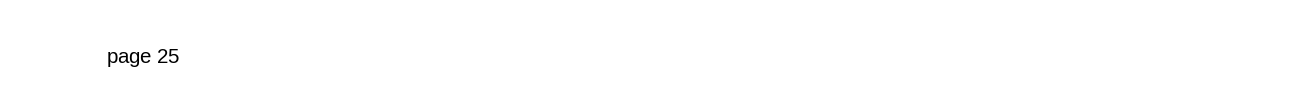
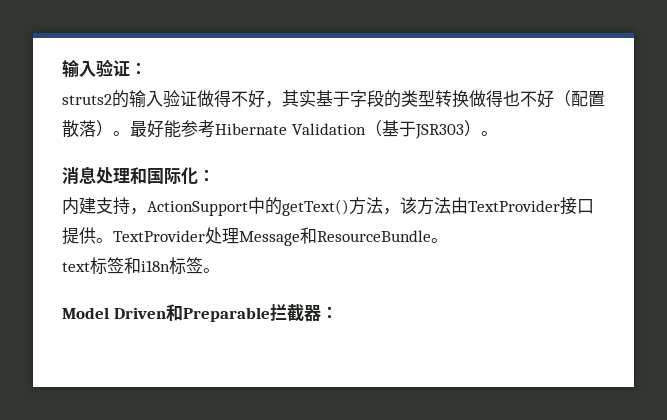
[107,49,179,67] page 25 -> [62,59,147,77] [62,90,605,108] [62,120,498,139] [62,166,215,185] [62,197,594,216] [62,227,448,246] [62,257,220,275] [62,304,338,322] 输入验证： // struts2的输入验证做得不好，其实基于字段的类型转换做得也不好（配置散落）。最好能参考Hibernate Validation（基于JSR303）。 // 消息处理和国际化： // 内建支持，ActionSupport中的getText()方法，该方法由TextProvider接口提供。TextProvider处理Message和ResourceBundle。 // text标签和i18n标签。 // Model Driven和Preparable拦截器：

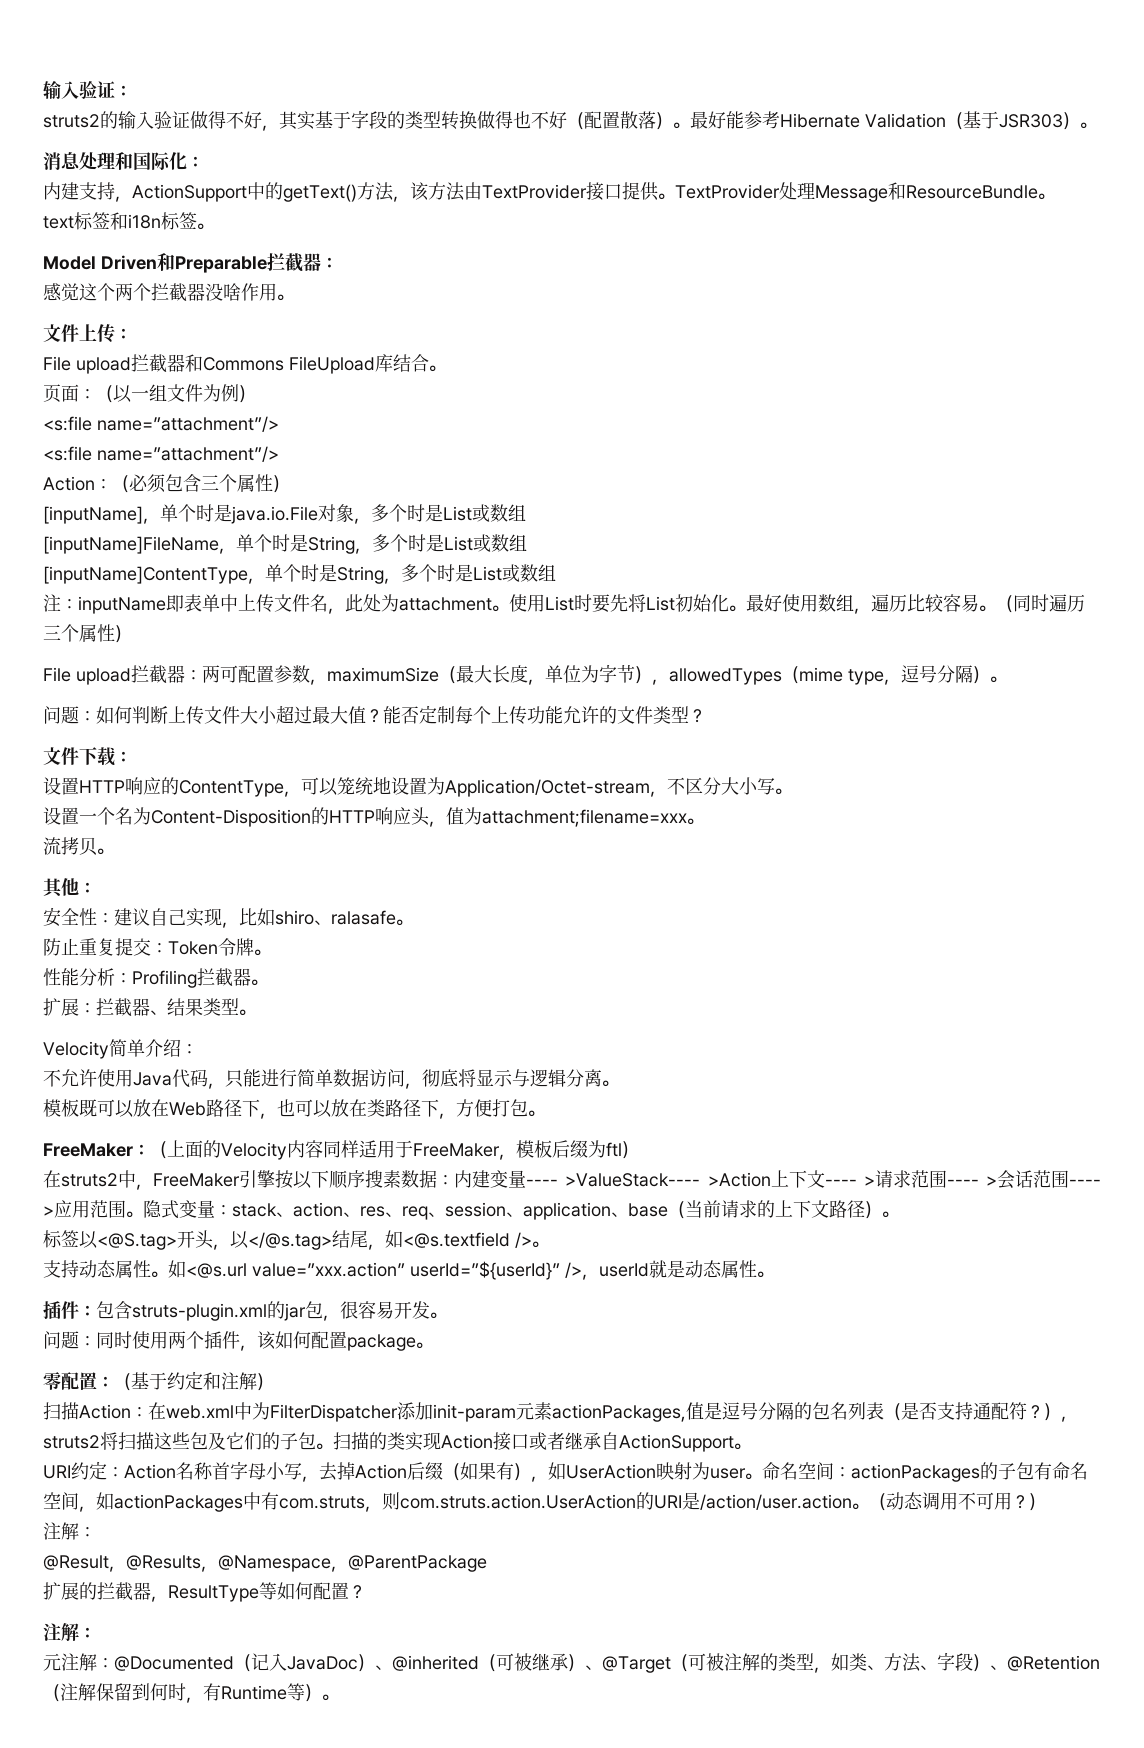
(338, 312) none -> [43,283,294,302] [43,324,132,343] [43,354,446,374] [43,384,256,403] [43,416,279,432] [43,446,279,462] [43,474,290,493] [43,504,526,524] [43,534,527,554] [43,564,556,584] [43,594,1085,614] [43,624,132,643] [43,664,1007,685] [43,705,706,725] [43,747,132,766] [43,777,792,797] [43,807,704,827] [43,837,114,856] [43,878,96,898] [43,907,413,928] [43,938,271,956] [43,968,268,988] [43,998,256,1017] [43,1039,198,1059] [43,1069,619,1089] [43,1099,545,1119] [43,1140,639,1160] [43,1170,1101,1190] [43,1200,899,1220] [43,1230,549,1250] [43,1260,774,1280] [43,1301,447,1321] [43,1331,433,1351] [43,1371,274,1391] [43,1402,1078,1422] [43,1432,751,1452] [43,1461,1088,1482] [43,1492,1046,1512] [43,1522,96,1540] [43,1555,487,1572] [43,1582,366,1602] [43,1623,96,1641] [43,1652,1100,1673] [43,1683,339,1703] // 感觉这个两个拦截器没啥作用。 // 文件上传： // File upload拦截器和Commons FileUpload库结合。 // 页面：（以一组文件为例） // <s:file name=”attachment”/> // <s:file name=”attachment”/> // Action：（必须包含三个属性） // [inputName]，单个时是java.io.File对象，多个时是List或数组 // [inputName]FileName，单个时是String，多个时是List或数组 // [inputName]ContentType，单个时是String，多个时是List或数组 // 注：inputName即表单中上传文件名，此处为attachment。使用List时要先将List初始化。最好使用数组，遍历比较容易。（同时遍历三个属性） // File upload拦截器：两可配置参数，maximumSize（最大长度，单位为字节），allowedTypes（mime type，逗号分隔）。 // 问题：如何判断上传文件大小超过最大值？能否定制每个上传功能允许的文件类型？ // 文件下载： // 设置HTTP响应的ContentType，可以笼统地设置为Application/Octet-stream，不区分大小写。 // 设置一个名为Content-Disposition的HTTP响应头，值为attachment;filename=xxx。 // 流拷贝。 // 其他： // 安全性：建议自己实现，比如shiro、ralasafe。 // 防止重复提交：Token令牌。 // 性能分析：Profiling拦截器。 // 扩展：拦截器、结果类型。 // Velocity简单介绍： // 不允许使用Java代码，只能进行简单数据访问，彻底将显示与逻辑分离。 // 模板既可以放在Web路径下，也可以放在类路径下，方便打包。 // FreeMaker：（上面的Velocity内容同样适用于FreeMaker，模板后缀为ftl） // 在struts2中，FreeMaker引擎按以下顺序搜素数据：内建变量---- >ValueStack---- >Action上下文---- >请求范围---- >会话范围---- >应用范围。隐式变量：stack、action、res、req、session、application、base（当前请求的上下文路径）。 // 标签以<@S.tag>开头，以</@s.tag>结尾，如<@s.textfield />。 // 支持动态属性。如<@s.url value=”xxx.action” userId=”${userId}” />，userId就是动态属性。 // 插件：包含struts-plugin.xml的jar包，很容易开发。 // 问题：同时使用两个插件，该如何配置package。 // 零配置：（基于约定和注解） // 扫描Action：在web.xml中为FilterDispatcher添加init-param元素actionPackages,值是逗号分隔的包名列表（是否支持通配符？），struts2将扫描这些包及它们的子包。扫描的类实现Action接口或者继承自ActionSupport。 // URI约定：Action名称首字母小写，去掉Action后缀（如果有），如UserAction映射为user。命名空间：actionPackages的子包有命名空间，如actionPackages中有com.struts，则com.struts.action.UserAction的URI是/action/user.action。（动态调用不可用？） // 注解： // @Result，@Results，@Namespace，@ParentPackage // 扩展的拦截器，ResultType等如何配置？ // 注解： // 元注解：@Documented（记入JavaDoc）、@inherited（可被继承）、@Target（可被注解的类型，如类、方法、字段）、@Retention（注解保留到何时，有Runtime等）。

